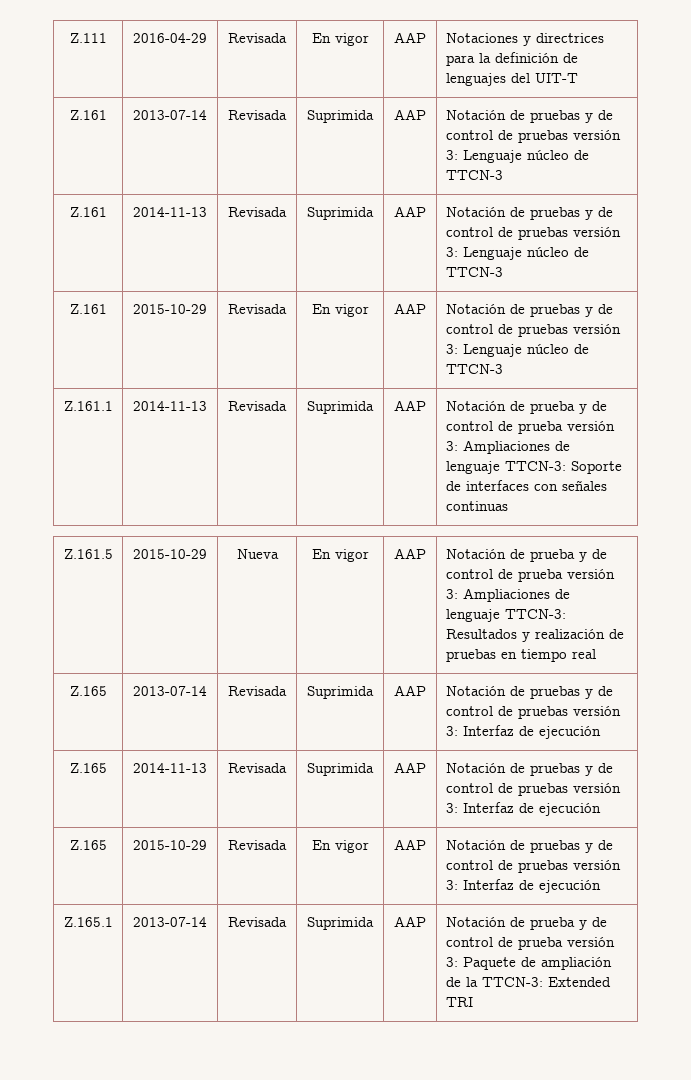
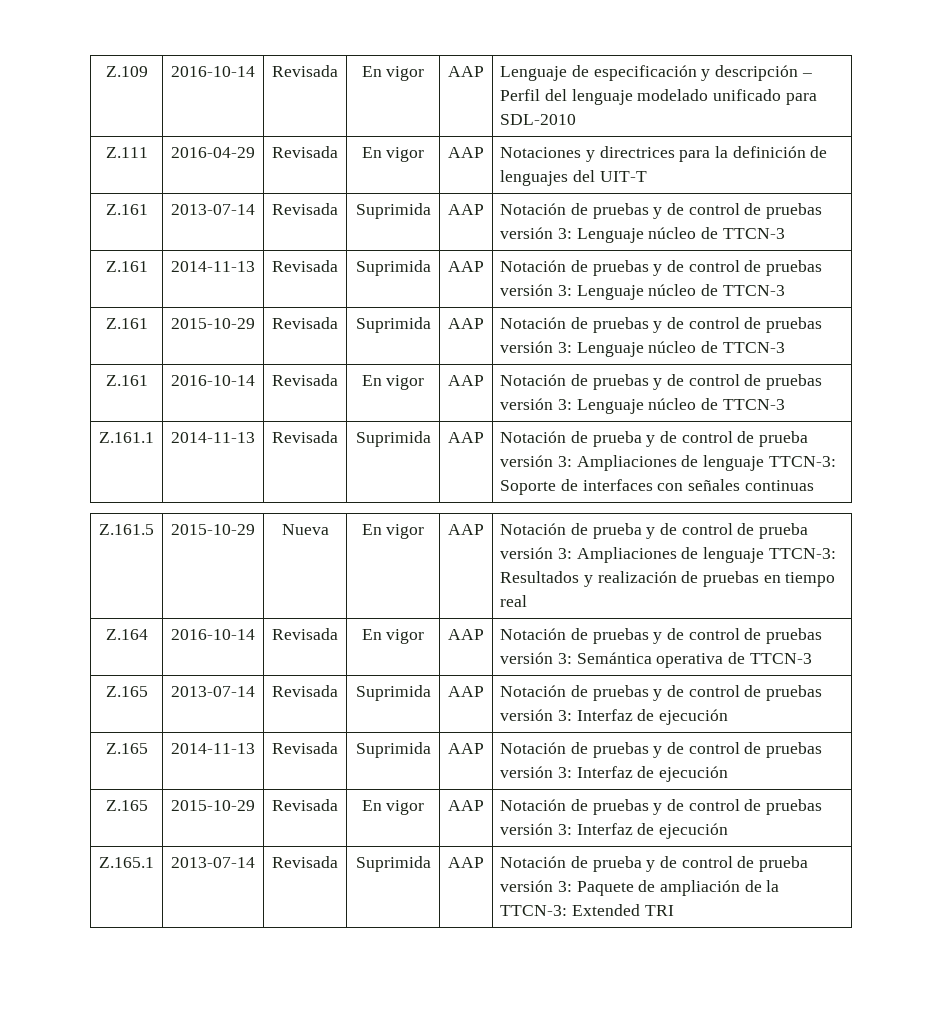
(69, 38) none -> [105,66,148,77] [171,66,255,77] [272,65,338,77] [361,66,425,81] [448,66,484,77] [500,65,812,81] [500,89,817,105] [500,114,577,125] Z.109 | 2016-10-14 | Revisada | En vigor | AAP | Lenguaje de especificación y descripción – Perfil del lenguaje modelado unificado para SDL-2010 //
(287, 309) none -> [355,317,431,333] [448,318,484,329] [500,317,823,333] [500,341,785,357] [105,375,148,386] [171,375,255,386] [272,374,338,386] | Suprimida | AAP | Notación de pruebas y de control de pruebas versión 3: Lenguaje núcleo de TTCN-3 // Z.161 | 2016-10-14 | Revisada
(596, 654) none -> [105,629,148,640] [171,629,255,640] [272,628,338,640] [361,629,425,644] [448,629,484,640] [500,628,823,644] [500,652,812,668] // Z.164 | 2016-10-14 | Revisada | En vigor | AAP | Notación de pruebas y de control de pruebas versión 3: Semántica operativa de TTCN-3

